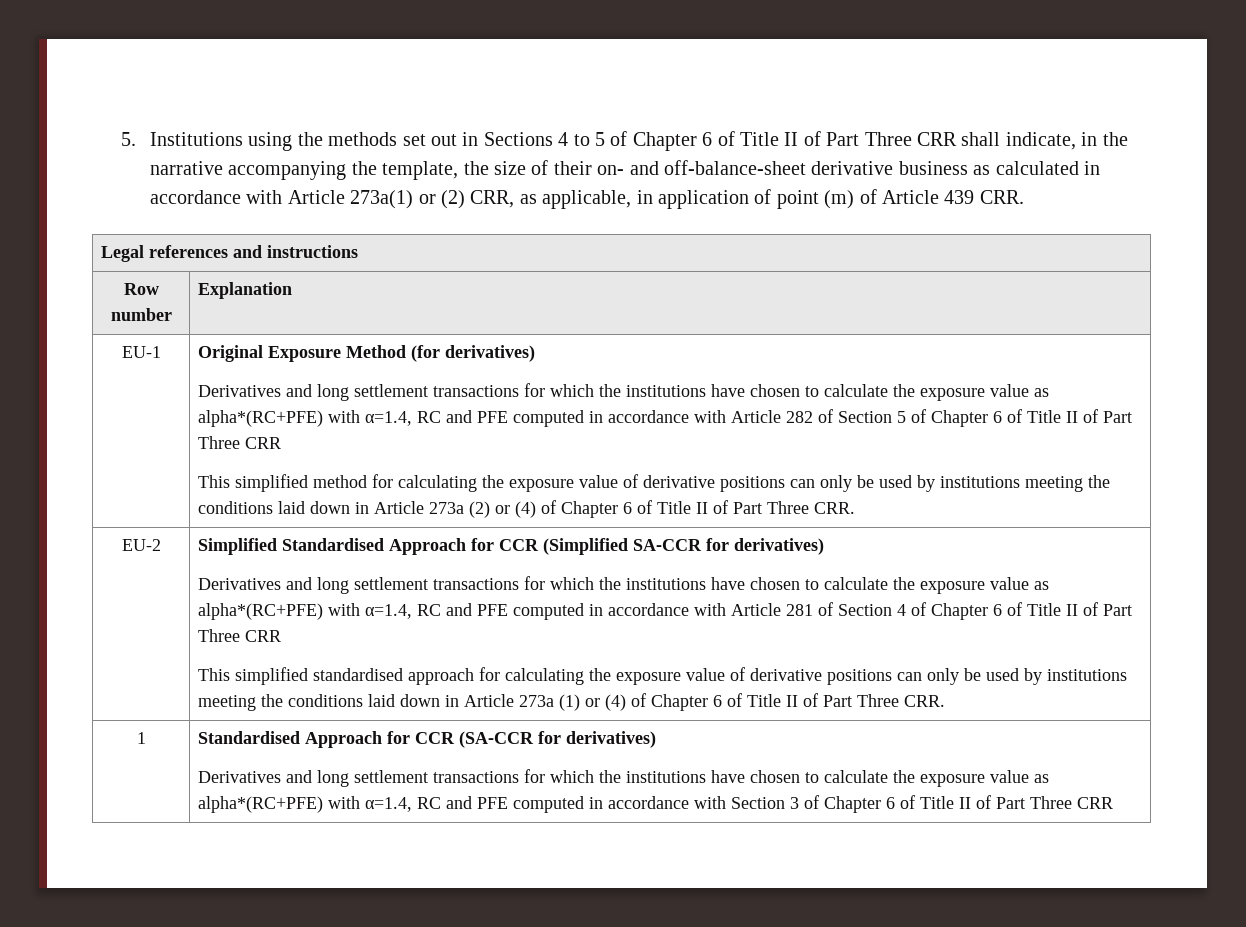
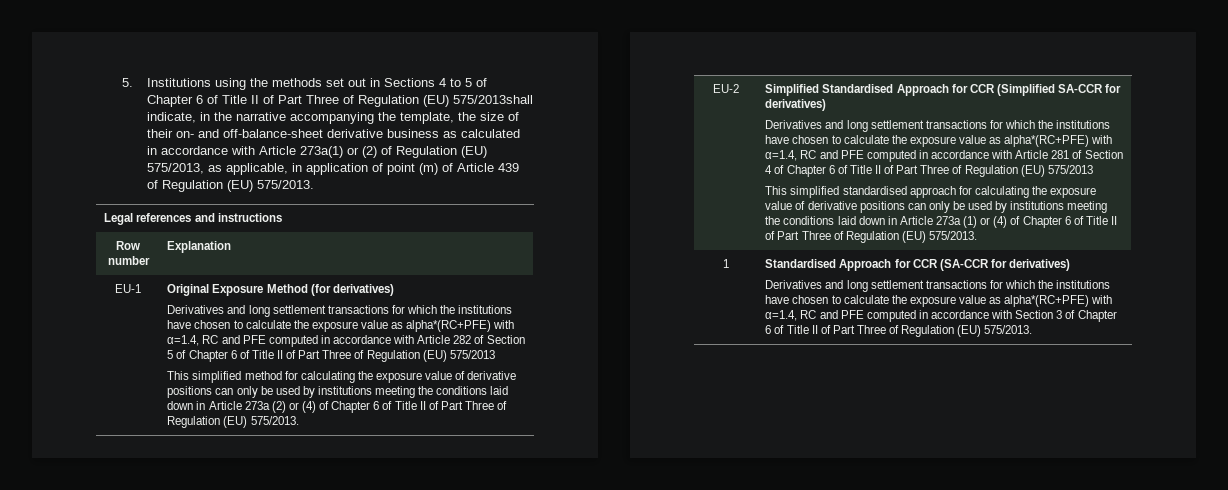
[917,132,1001,146] CRR shall -> [343,95,534,107] of Regulation (EU) 575/2013shall
[470,190,515,208] CRR, -> [381,146,488,158] [147,163,205,174] of Regulation (EU) 575/2013,
[979,190,1024,204] CRR. -> [147,180,315,192] of Regulation (EU) 575/2013.
[244,437,281,449] CRR -> [354,350,495,362] of Regulation (EU) 575/2013
[813,502,855,514] CRR. -> [497,401,508,410] [167,416,299,428] of Regulation (EU) 575/2013.
[244,630,281,642] CRR -> [952,165,1093,177] of Regulation (EU) 575/2013
[903,695,945,707] CRR. -> [833,231,978,243] of Regulation (EU) 575/2013.
[1076,797,1113,809] CRR -> [889,325,1033,337] of Regulation (EU) 575/2013.

